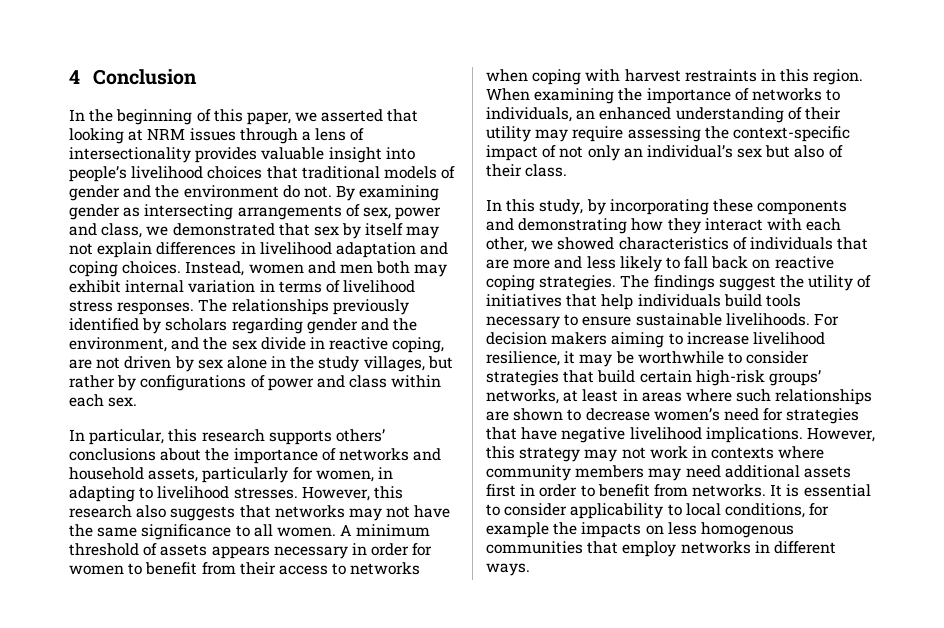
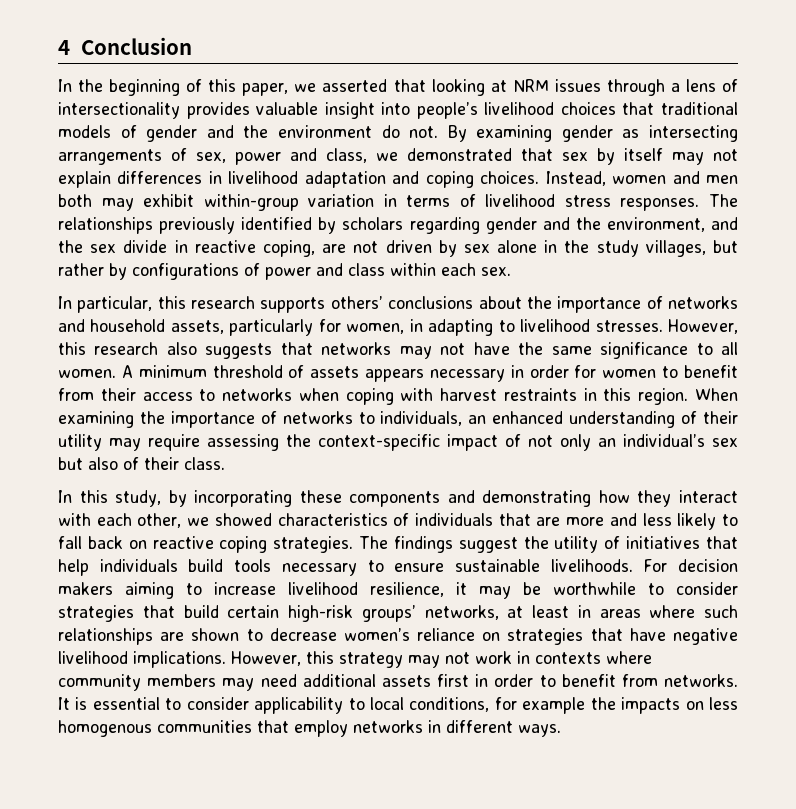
[125,280,185,293] internal -> [203,194,299,211] within-group
[723,408,784,421] need for -> [417,628,501,641] reliance on

